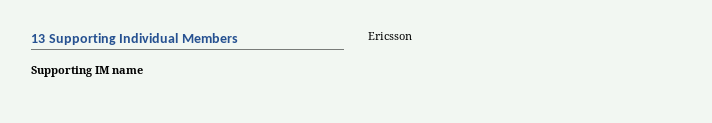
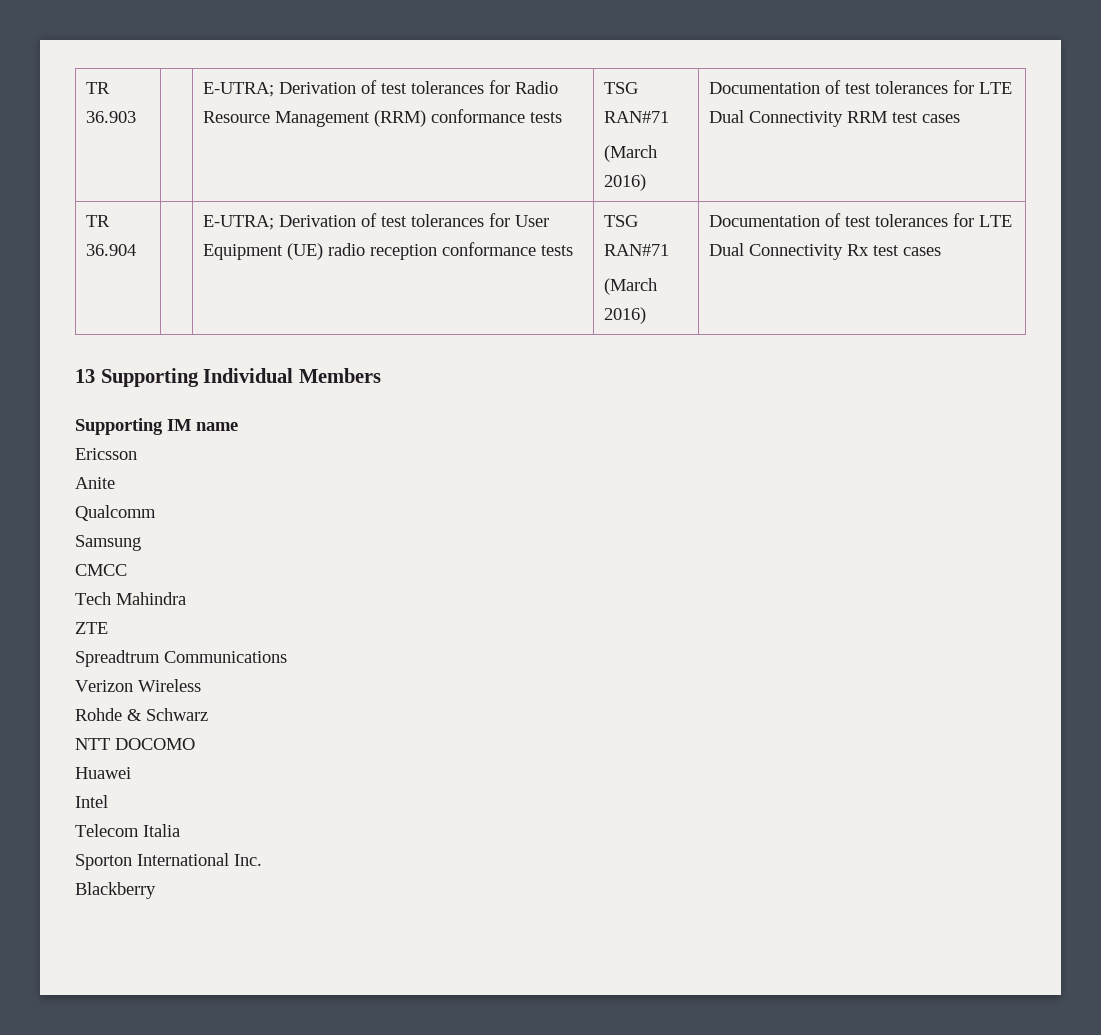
(31, 38) none -> [86,82,111,94] [86,111,137,123] [203,80,559,97] [203,109,563,127] [604,82,639,94] [604,111,670,123] [604,145,658,162] [604,174,647,191] [709,80,1013,94] [709,110,961,127] [86,215,111,227] [86,244,137,256] [203,213,550,230] [203,242,574,260] [604,215,639,227] [604,244,670,256] [604,278,658,295] [604,307,647,324] [709,213,1013,227] [709,243,942,260] TR 36.903 | | E-UTRA; Derivation of test tolerances for Radio Resource Management (RRM) conformance tests | TSG RAN#71 // (March 2016) | Documentation of test tolerances for LTE Dual Connectivity RRM test cases // TR 36.904 | | E-UTRA; Derivation of test tolerances for User Equipment (UE) radio reception conformance tests | TSG RAN#71 // (March 2016) | Documentation of test tolerances for LTE Dual Connectivity Rx test cases //
(412, 36) none -> [75,477,115,489] [75,505,156,521] [75,535,141,551] [75,564,127,576] [75,592,186,605] [75,622,108,634] [75,650,287,667] [75,679,201,692] [75,708,208,721] [75,738,195,750] [75,767,131,779] [75,795,108,808] [75,824,180,837] [75,853,262,870] [75,882,156,899] // Anite // Qualcomm // Samsung // CMCC // Tech Mahindra // ZTE // Spreadtrum Communications // Verizon Wireless // Rohde & Schwarz // NTT DOCOMO // Huawei // Intel // Telecom Italia // Sporton International Inc. // Blackberry

